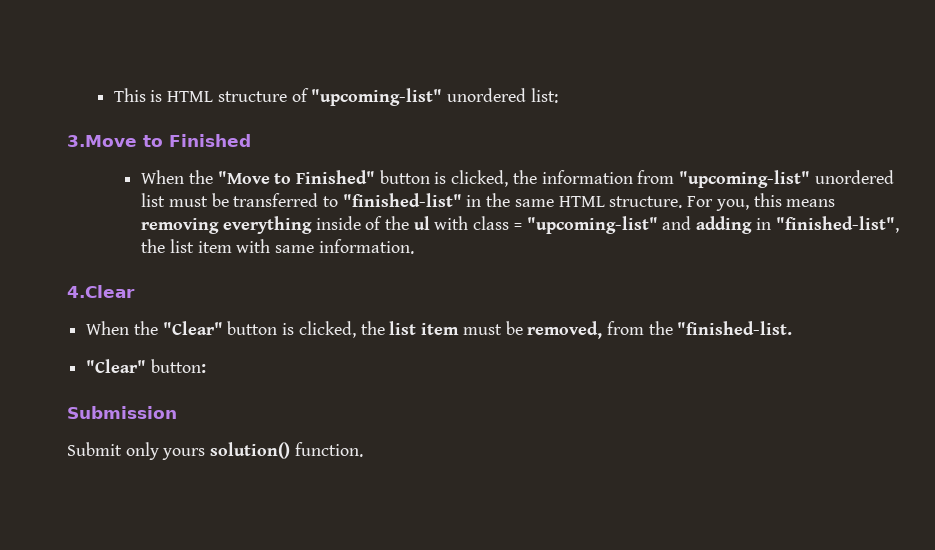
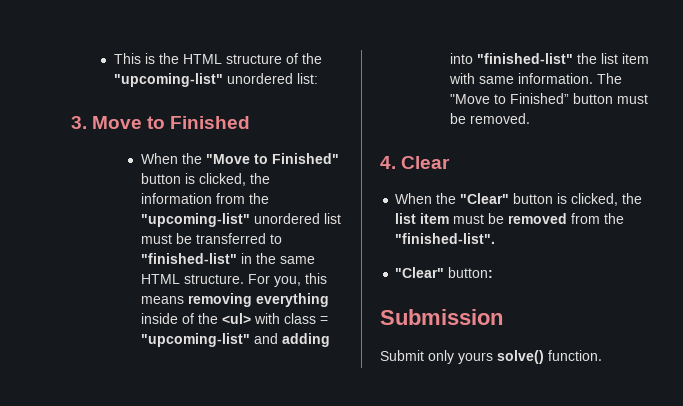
(163, 96) none -> [158,53,179,64] the
(309, 95) none -> [301,53,322,64] the
[67,135,137,147] 3.Move -> [71,116,143,129] 3. Move
(675, 177) none -> [249,193,270,204] the
[413,216,430,230] ul -> [222,313,252,324] <ul>
[755,216,899,233] in "finished-list", -> [450,53,574,64] into "finished-list"
[67,285,135,298] // 4.Clear -> [597,73,623,84] [450,93,649,104] [450,113,531,124] [380,156,451,169] The "Move to Finished” button must be removed. // 4. Clear
[527,321,793,339] removed, from the "finished-list. -> [508,213,625,224] [395,233,496,244] removed from the "finished-list".
[210,442,291,459] solution() -> [497,350,544,364] solve()

